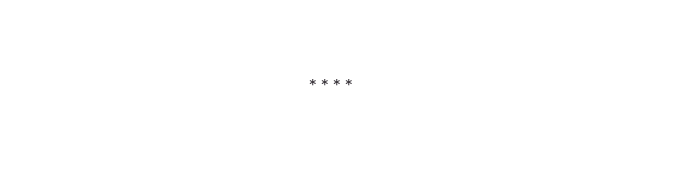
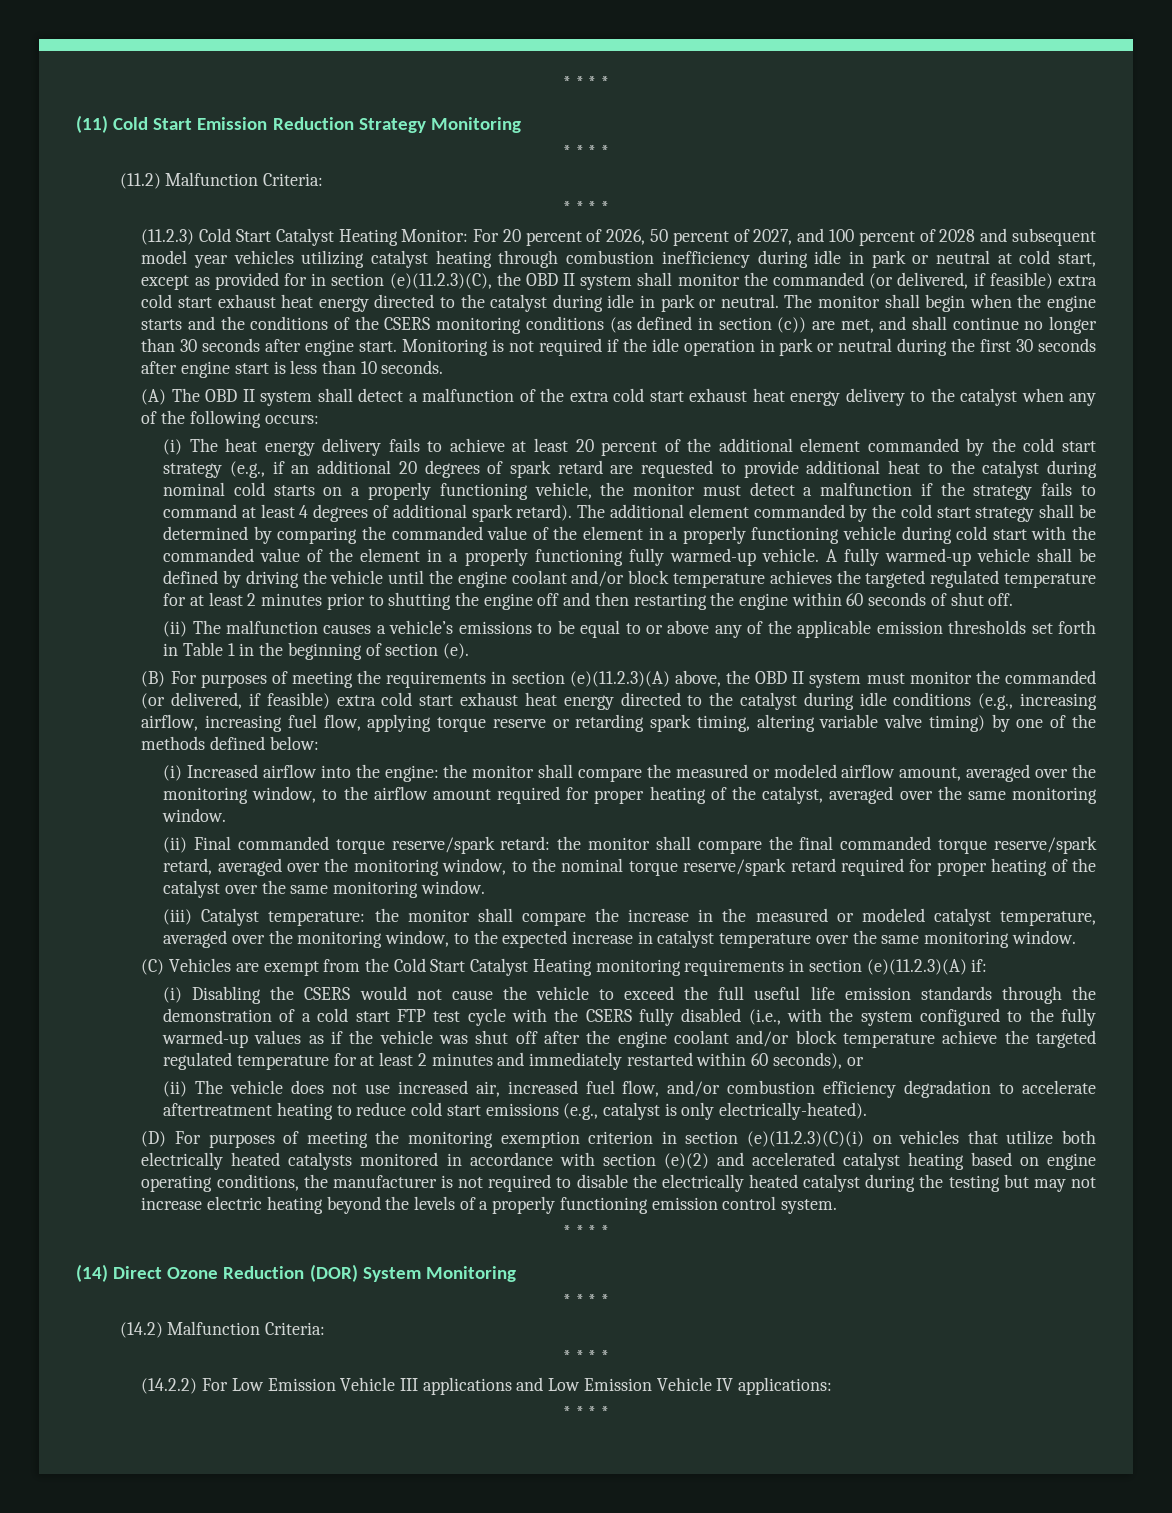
[308,79,354,91] * * * * -> [562,76,610,89] [76,115,521,133] [562,145,610,158] [119,172,324,189] [562,201,610,214] [141,228,1097,246] [141,250,1097,268] [141,272,1098,290] [141,294,1096,312] [141,316,1098,334] [141,338,1097,356] [141,360,444,378] [141,388,1096,406] [141,410,319,428] [163,438,1096,456] [163,460,1098,478] [163,482,1097,500] [163,504,1097,522] [163,526,1096,544] [163,548,1097,566] [163,570,1096,588] [163,592,1014,610] [163,620,1096,638] [163,642,469,660] [141,670,1097,688] [141,692,1097,710] [141,714,1096,732] [141,736,319,750] [163,764,1097,782] [163,786,1098,804] [162,808,227,822] [163,836,1097,854] [163,858,1097,876] [163,880,485,898] [163,908,1097,926] [163,930,1076,948] [141,958,988,976] [163,986,1096,1004] [163,1008,1097,1026] [162,1030,1097,1048] [163,1052,864,1070] [163,1080,1096,1098] [163,1102,868,1120] [141,1130,1096,1148] [141,1152,1096,1170] [141,1174,1097,1192] [141,1196,838,1214] [562,1225,610,1238] [76,1264,516,1282] [562,1294,610,1307] [119,1321,326,1338] [562,1350,610,1363] [141,1377,833,1395] [562,1406,610,1419] * * * * // (11) Cold Start Emission Reduction Strategy Monitoring // * * * * // (11.2) Malfunction Criteria: // * * * * // (11.2.3) Cold Start Catalyst Heating Monitor: For 20 percent of 2026, 50 percent of 2027, and 100 percent of 2028 and subsequent model year vehicles utilizing catalyst heating through combustion inefficiency during idle in park or neutral at cold start, except as provided for in section (e)(11.2.3)(C), the OBD II system shall monitor the commanded (or delivered, if feasible) extra cold start exhaust heat energy directed to the catalyst during idle in park or neutral. The monitor shall begin when the engine starts and the conditions of the CSERS monitoring conditions (as defined in section (c)) are met, and shall continue no longer than 30 seconds after engine start. Monitoring is not required if the idle operation in park or neutral during the first 30 seconds after engine start is less than 10 seconds. // (A) The OBD II system shall detect a malfunction of the extra cold start exhaust heat energy delivery to the catalyst when any of the following occurs: // (i) The heat energy delivery fails to achieve at least 20 percent of the additional element commanded by the cold start strategy (e.g., if an additional 20 degrees of spark retard are requested to provide additional heat to the catalyst during nominal cold starts on a properly functioning vehicle, the monitor must detect a malfunction if the strategy fails to command at least 4 degrees of additional spark retard). The additional element commanded by the cold start strategy shall be determined by comparing the commanded value of the element in a properly functioning vehicle during cold start with the commanded value of the element in a properly functioning fully warmed-up vehicle. A fully warmed-up vehicle shall be defined by driving the vehicle until the engine coolant and/or block temperature achieves the targeted regulated temperature for at least 2 minutes prior to shutting the engine off and then restarting the engine within 60 seconds of shut off. // (ii) The malfunction causes a vehicle’s emissions to be equal to or above any of the applicable emission thresholds set forth in Table 1 in the beginning of section (e). // (B) For purposes of meeting the requirements in section (e)(11.2.3)(A) above, the OBD II system must monitor the commanded (or delivered, if feasible) extra cold start exhaust heat energy directed to the catalyst during idle conditions (e.g., increasing airflow, increasing fuel flow, applying torque reserve or retarding spark timing, altering variable valve timing) by one of the methods defined below: // (i) Increased airflow into the engine: the monitor shall compare the measured or modeled airflow amount, averaged over the monitoring window, to the airflow amount required for proper heating of the catalyst, averaged over the same monitoring window. // (ii) Final commanded torque reserve/spark retard: the monitor shall compare the final commanded torque reserve/spark retard, averaged over the monitoring window, to the nominal torque reserve/spark retard required for proper heating of the catalyst over the same monitoring window. // (iii) Catalyst temperature: the monitor shall compare the increase in the measured or modeled catalyst temperature, averaged over the monitoring window, to the expected increase in catalyst temperature over the same monitoring window. // (C) Vehicles are exempt from the Cold Start Catalyst Heating monitoring requirements in section (e)(11.2.3)(A) if: // (i) Disabling the CSERS would not cause the vehicle to exceed the full useful life emission standards through the demonstration of a cold start FTP test cycle with the CSERS fully disabled (i.e., with the system configured to the fully warmed-up values as if the vehicle was shut off after the engine coolant and/or block temperature achieve the targeted regulated temperature for at least 2 minutes and immediately restarted within 60 seconds), or // (ii) The vehicle does not use increased air, increased fuel flow, and/or combustion efficiency degradation to accelerate aftertreatment heating to reduce cold start emissions (e.g., catalyst is only electrically-heated). // (D) For purposes of meeting the monitoring exemption criterion in section (e)(11.2.3)(C)(i) on vehicles that utilize both electrically heated catalysts monitored in accordance with section (e)(2) and accelerated catalyst heating based on engine operating conditions, the manufacturer is not required to disable the electrically heated catalyst during the testing but may not increase electric heating beyond the levels of a properly functioning emission control system. // * * * * // (14) Direct Ozone Reduction (DOR) System Monitoring // * * * * // (14.2) Malfunction Criteria: // * * * * // (14.2.2) For Low Emission Vehicle III applications and Low Emission Vehicle IV applications: // * * * *

